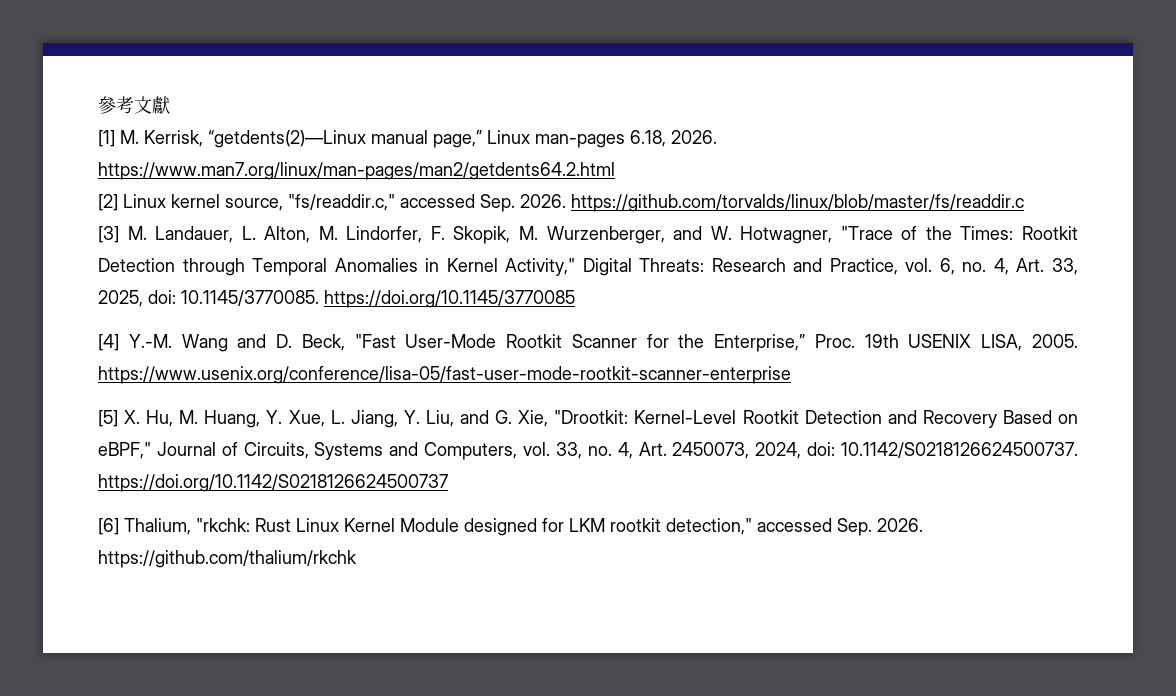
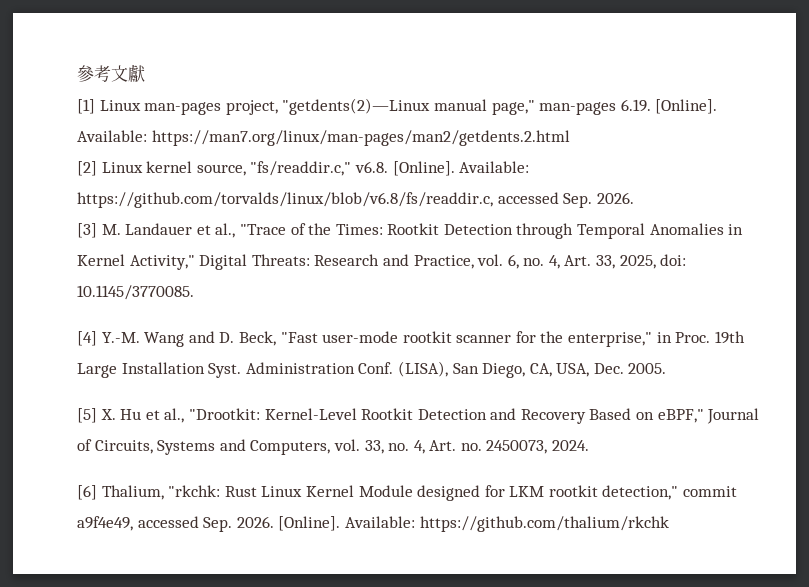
[120,130,717,148] [98,162,615,180] M. Kerrisk, “getdents(2)—Linux manual page,” Linux man-pages 6.18, 2026. https://www.man7.org/linux/man-pages/man2/getdents64.2.html -> [99,98,718,115] [77,130,570,146] Linux man-pages project, "getdents(2)—Linux manual page," man-pages 6.19. [Online]. Available: https://man7.org/linux/man-pages/man2/getdents.2.html
[400,194,1024,212] accessed Sep. 2026. https://github.com/torvalds/linux/blob/master/fs/readdir.c -> [354,161,530,176] [77,192,634,208] v6.8. [Online]. Available: https://github.com/torvalds/linux/blob/v6.8/fs/readdir.c, accessed Sep. 2026.
[155,226,833,244] Landauer, L. Alton, M. Lindorfer, F. Skopik, M. Wurzenberger, and W. Hotwagner, -> [125,223,236,238] Landauer et al.,
[324,290,575,308] https://doi.org/10.1145/3770085 -> (194, 292) none
[405,334,1023,352] User-Mode Rootkit Scanner for the Enterprise,” Proc. 19th USENIX LISA, -> [322,331,745,347] [77,361,624,378] user-mode rootkit scanner for the enterprise," in Proc. 19th Large Installation Syst. Administration Conf. (LISA), San Diego, CA, USA, Dec.
[98,366,791,384] https://www.usenix.org/conference/lisa-05/fast-user-mode-rootkit-scanner-enterprise -> (667, 368) none
[146,410,549,428] Hu, M. Huang, Y. Xue, L. Jiang, Y. Liu, and G. Xie, -> [120,408,185,423] Hu et al.,
[672,442,1078,459] [98,474,448,492] 2450073, 2024, doi: 10.1142/S0218126624500737. https://doi.org/10.1142/S0218126624500737 -> [460,440,590,454] no. 2450073, 2024.
[757,518,923,536] accessed Sep. 2026. -> [683,486,738,497] [77,516,415,532] commit a9f4e49, accessed Sep. 2026. [Online]. Available:

